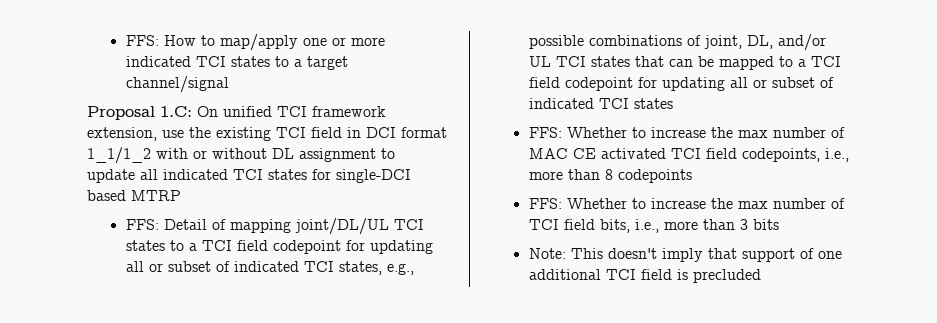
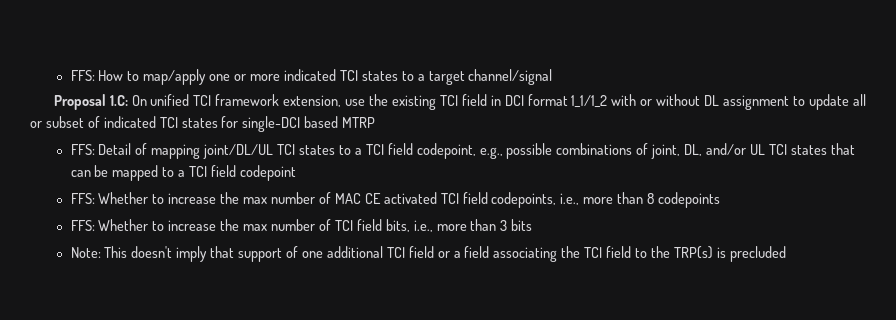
(158, 174) none -> [30,116,100,128] or subset of
[272,240,433,254] [125,261,382,275] codepoint for updating all or subset of indicated TCI states, -> [416,143,476,159] codepoint,
[637,77,834,91] [528,98,673,109] for updating all or subset of indicated TCI states -> (296, 173) none
(672, 274) none -> [437,246,713,262] or a field associating the TCI field to the TRP(s)

